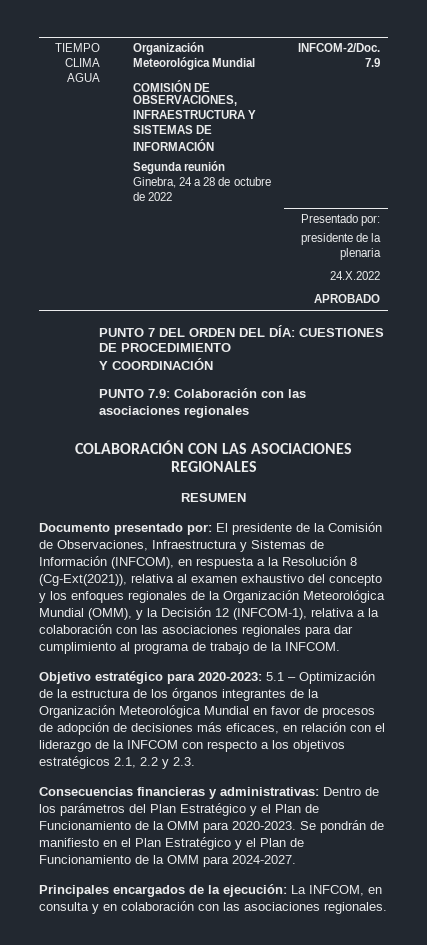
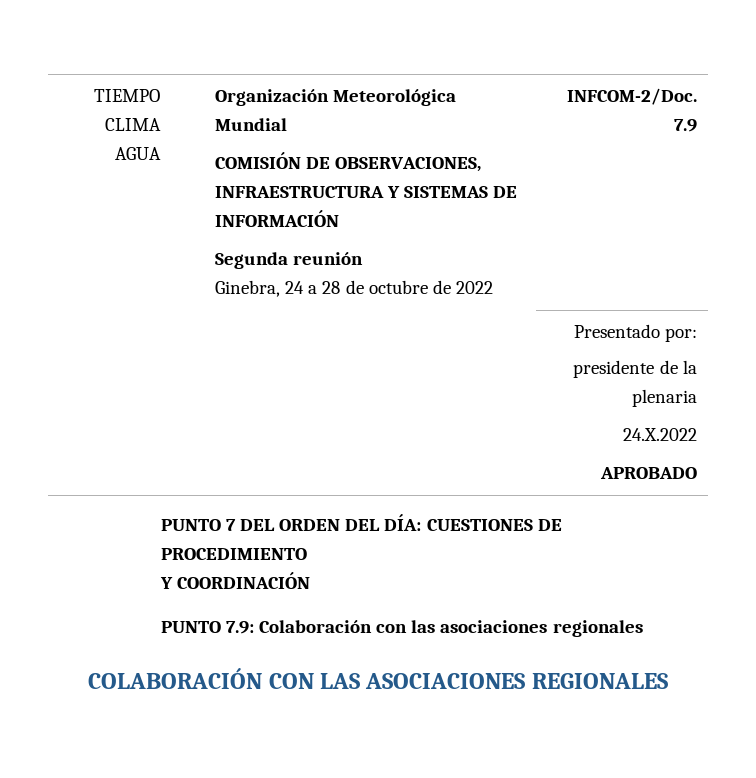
[181,493,246,502] [39,522,382,535] [39,540,324,552] [39,556,357,569] [39,574,382,586] [39,590,385,603] [39,607,379,620] [39,624,353,637] [39,642,340,654] [39,671,375,684] [39,688,319,701] [39,705,375,718] [39,722,385,735] [39,740,345,752] [39,756,195,769] [39,787,379,799] [39,803,319,816] [39,820,384,833] [39,837,304,850] [39,855,296,867] [39,884,382,897] [39,901,387,914] // RESUMEN // Documento presentado por: El presidente de la Comisión de Observaciones, Infraestructura y Sistemas de Información (INFCOM), en respuesta a la Resolución 8 (Cg-Ext(2021)), relativa al examen exhaustivo del concepto y los enfoques regionales de la Organización Meteorológica Mundial (OMM), y la Decisión 12 (INFCOM-1), relativa a la colaboración con las asociaciones regionales para dar cumplimiento al programa de trabajo de la INFCOM. // Objetivo estratégico para 2020-2023: 5.1 – Optimización de la estructura de los órganos integrantes de la Organización Meteorológica Mundial en favor de procesos de adopción de decisiones más eficaces, en relación con el liderazgo de la INFCOM con respecto a los objetivos estratégicos 2.1, 2.2 y 2.3. // Consecuencias financieras y administrativas: Dentro de los parámetros del Plan Estratégico y el Plan de Funcionamiento de la OMM para 2020-2023. Se pondrán de manifiesto en el Plan Estratégico y el Plan de Funcionamiento de la OMM para 2024-2027. // Principales encargados de la ejecución: La INFCOM, en consulta y en colaboración con las asociaciones regionales. -> (668, 681) none

